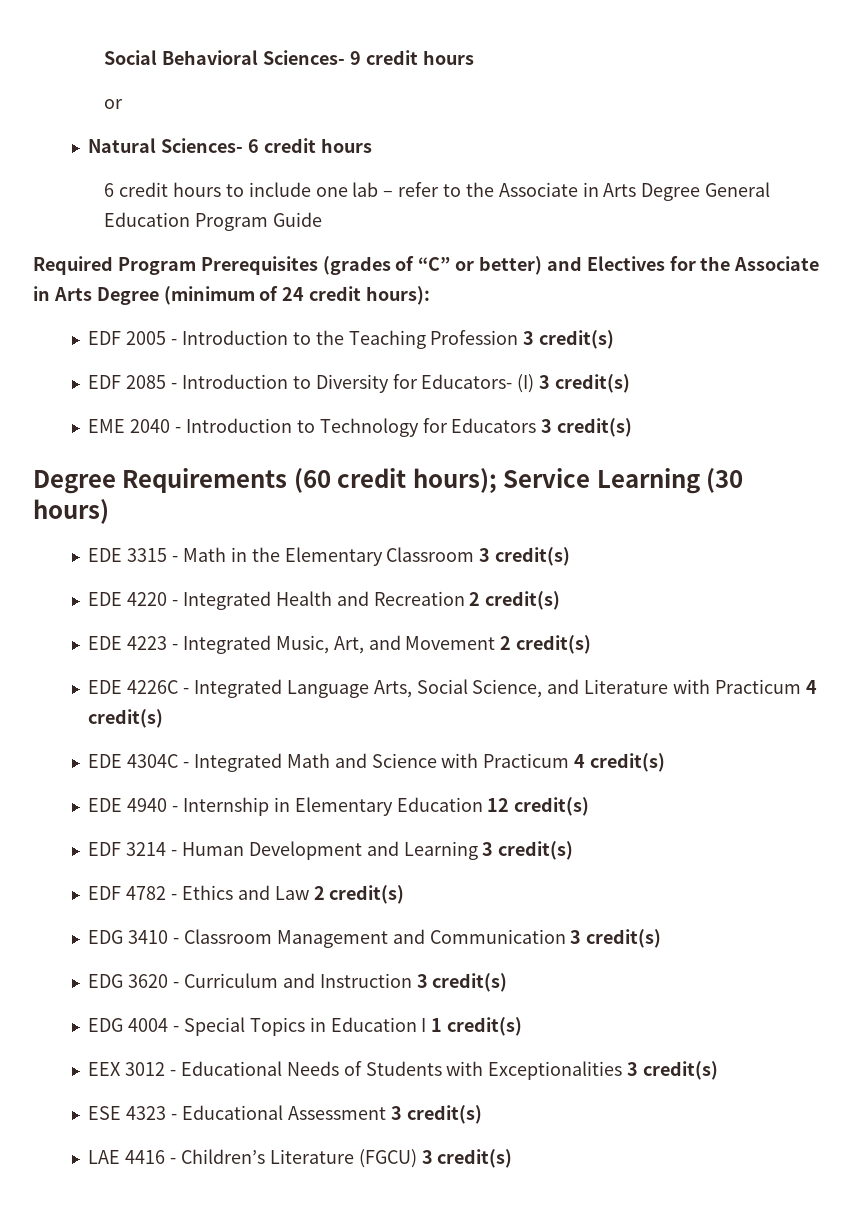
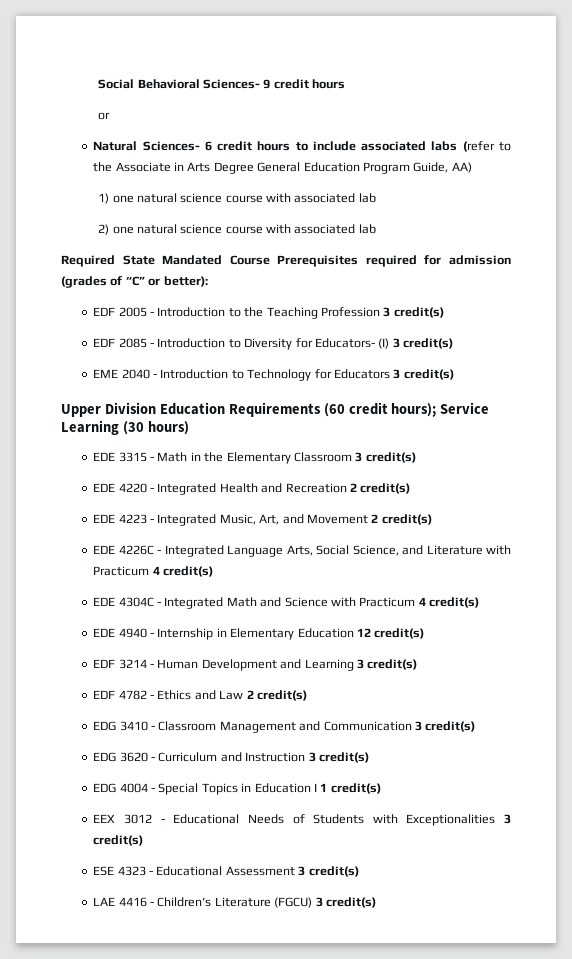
[104,182,440,197] // 6 credit hours to include one lab – refer -> [295,141,495,152] to include associated labs (refer
[273,212,323,227] [33,256,820,275] [33,286,431,305] Guide // Required Program Prerequisites (grades of “C” or better) and Electives for the Associate in Arts Degree (minimum of 24 credit hours): -> [413,162,472,173] [98,193,376,204] [98,224,376,235] [61,255,511,267] [61,276,208,288] Guide, AA) // 1) one natural science course with associated lab // 2) one natural science course with associated lab // Required State Mandated Course Prerequisites required for admission (grades of “C” or better):
[33,470,116,494] Degree -> [61,402,225,417] Upper Division Education

